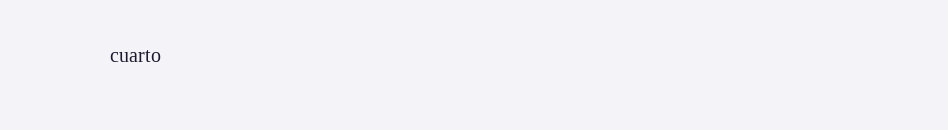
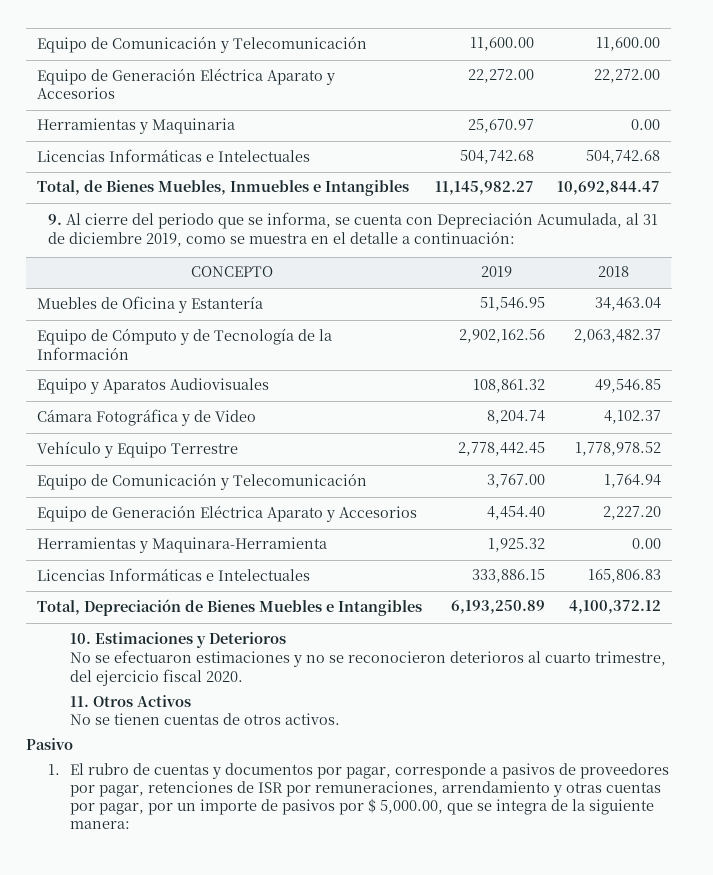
[110,50,162,62] cuarto -> [37,36,368,53] [469,37,534,51] [595,37,660,51] [37,68,336,85] [37,87,116,99] [467,69,534,83] [593,69,660,83] [37,118,236,134] [467,119,534,133] [630,119,660,130] [37,149,311,162] [459,150,534,164] [585,150,660,164] [37,180,410,196] [434,181,534,195] [556,181,660,195] [47,212,658,229] [47,231,515,247] [191,266,273,277] [481,266,512,277] [598,266,629,277] [37,296,264,313] [479,297,545,311] [594,297,661,311] [37,328,333,345] [37,347,130,360] [458,329,545,343] [573,329,661,343] [37,378,270,394] [472,379,545,393] [594,379,661,393] [37,409,257,426] [486,410,545,424] [603,410,661,424] [37,441,239,458] [457,442,545,456] [574,442,661,456] [37,473,368,490] [486,474,545,488] [603,474,661,488] [37,505,418,522] [486,506,545,520] [602,506,661,520] [37,537,328,553] [487,538,545,552] [631,538,661,549] [37,568,311,581] [471,569,545,583] [587,569,661,583] [37,599,423,616] [450,600,545,614] [568,600,661,614] [69,632,286,648] [69,650,666,667] [69,669,243,686] [69,695,191,707] [69,713,340,725] [26,738,73,750] [47,763,669,779] [69,781,661,797] [69,799,654,815] [69,821,130,829] Equipo de Comunicación y Telecomunicación | 11,600.00 | 11,600.00 // Equipo de Generación Eléctrica Aparato y Accesorios | 22,272.00 | 22,272.00 // Herramientas y Maquinaria | 25,670.97 | 0.00 // Licencias Informáticas e Intelectuales | 504,742.68 | 504,742.68 // Total, de Bienes Muebles, Inmuebles e Intangibles | 11,145,982.27 | 10,692,844.47 // 9. Al cierre del periodo que se informa, se cuenta con Depreciación Acumulada, al 31 de diciembre 2019, como se muestra en el detalle a continuación: // CONCEPTO | 2019 | 2018 // Muebles de Oficina y Estantería | 51,546.95 | 34,463.04 // Equipo de Cómputo y de Tecnología de la Información | 2,902,162.56 | 2,063,482.37 // Equipo y Aparatos Audiovisuales | 108,861.32 | 49,546.85 // Cámara Fotográfica y de Video | 8,204.74 | 4,102.37 // Vehículo y Equipo Terrestre | 2,778,442.45 | 1,778,978.52 // Equipo de Comunicación y Telecomunicación | 3,767.00 | 1,764.94 // Equipo de Generación Eléctrica Aparato y Accesorios | 4,454.40 | 2,227.20 // Herramientas y Maquinara-Herramienta | 1,925.32 | 0.00 // Licencias Informáticas e Intelectuales | 333,886.15 | 165,806.83 // Total, Depreciación de Bienes Muebles e Intangibles | 6,193,250.89 | 4,100,372.12 // 10. Estimaciones y Deterioros // No se efectuaron estimaciones y no se reconocieron deterioros al cuarto trimestre, del ejercicio fiscal 2020. // 11. Otros Activos // No se tienen cuentas de otros activos. // Pasivo // 1. El rubro de cuentas y documentos por pagar, corresponde a pasivos de proveedores por pagar, retenciones de ISR por remuneraciones, arrendamiento y otras cuentas por pagar, por un importe de pasivos por $ 5,000.00, que se integra de la siguiente manera:

